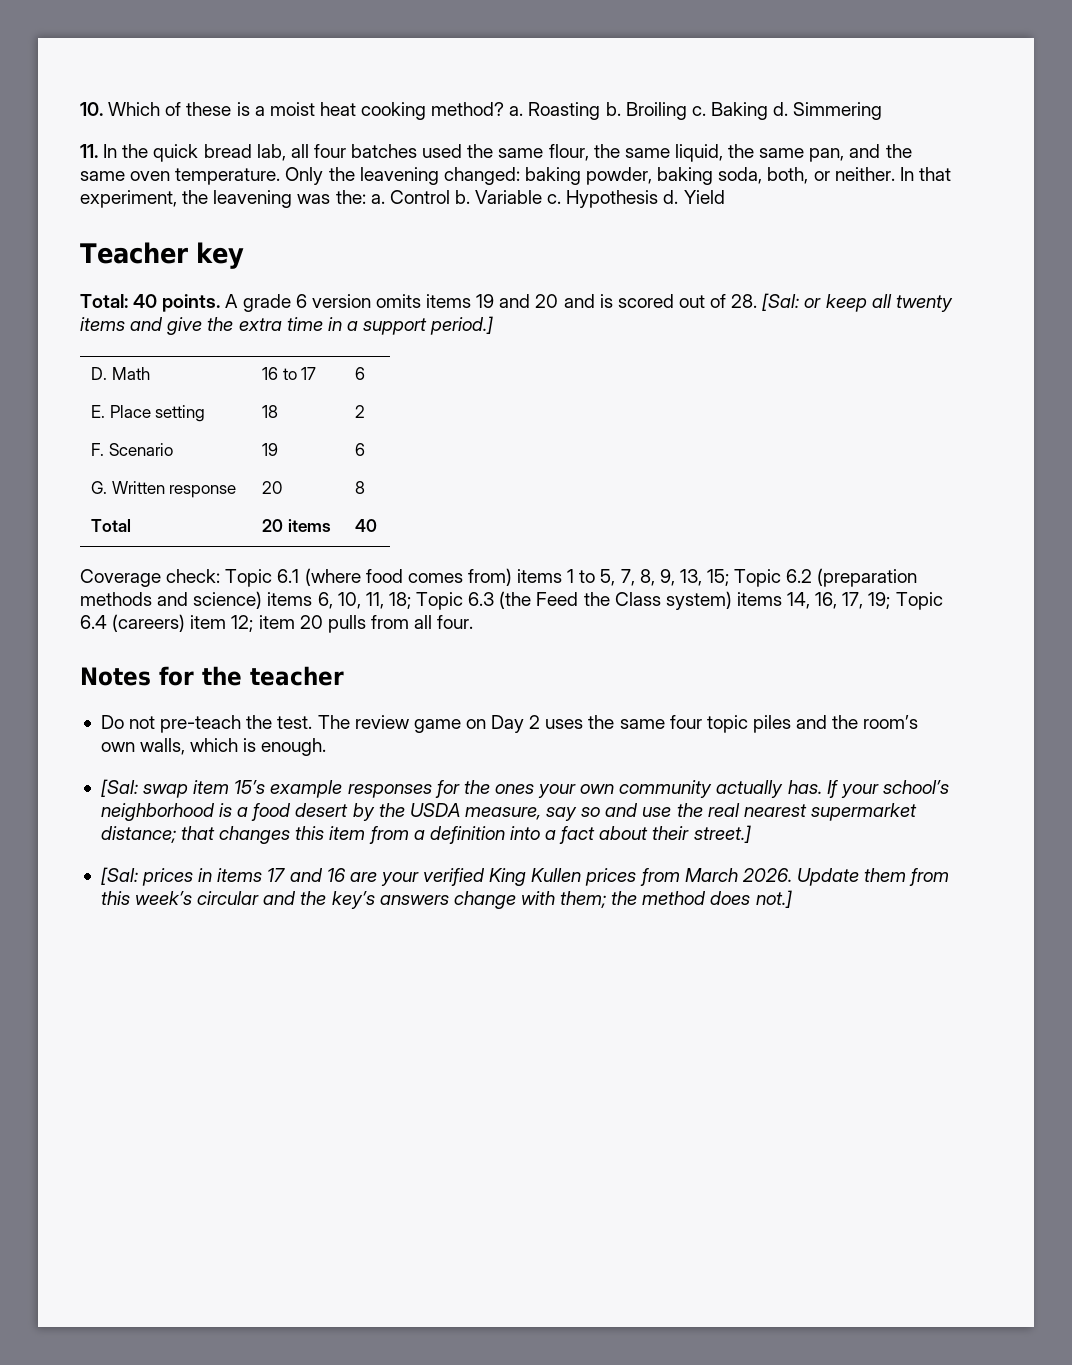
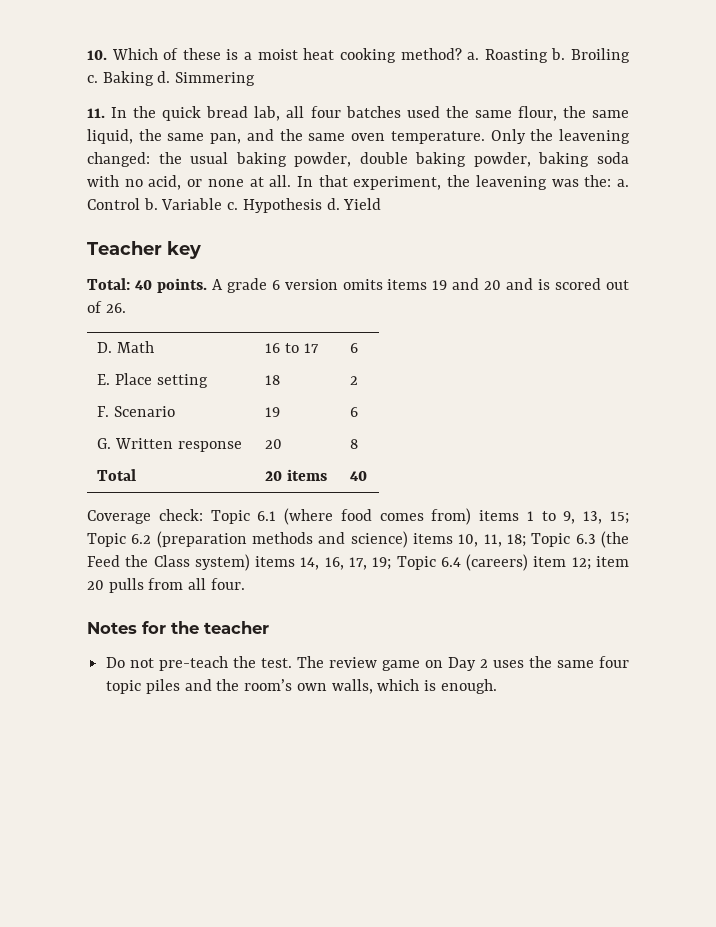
[524,167,895,185] baking powder, baking soda, both, or neither. -> [158,152,629,167] [87,175,292,190] the usual baking powder, double baking powder, baking soda with no acid, or none at all.
[731,293,953,312] [80,316,494,335] 28. [Sal: or keep all twenty items and give the extra time in a support period.] -> [105,303,126,313] 26.
[600,569,655,586] 5, 7, 8, -> (556, 516) none
[317,592,333,609] 6, -> (453, 538) none
[100,779,949,798] [100,803,917,821] [100,825,751,844] [100,867,950,886] [100,890,792,909] // [Sal: swap item 15’s example responses for the ones your own community actually has. If your school’s neighborhood is a food desert by the USDA measure, say so and use the real nearest supermarket distance; that changes this item from a definition into a fact about their street.] // [Sal: prices in items 17 and 16 are your verified King Kullen prices from March 2026. Update them from this week’s circular and the key’s answers change with them; the method does not.] -> (497, 686) none

